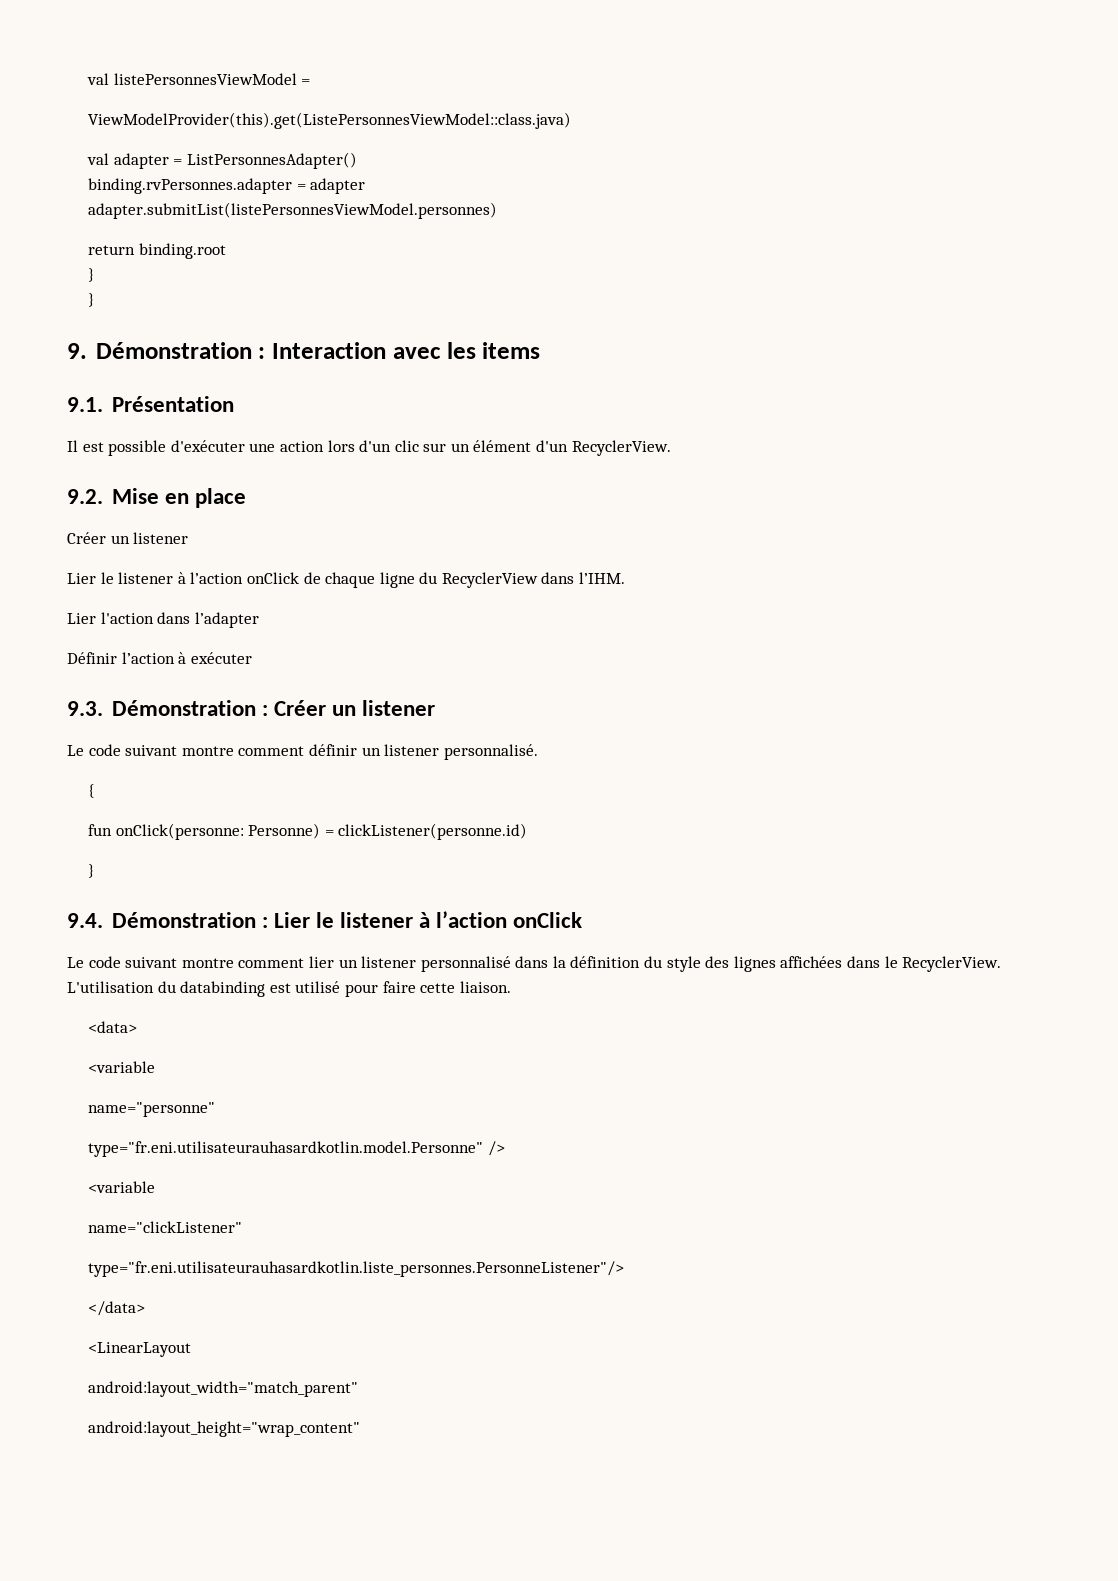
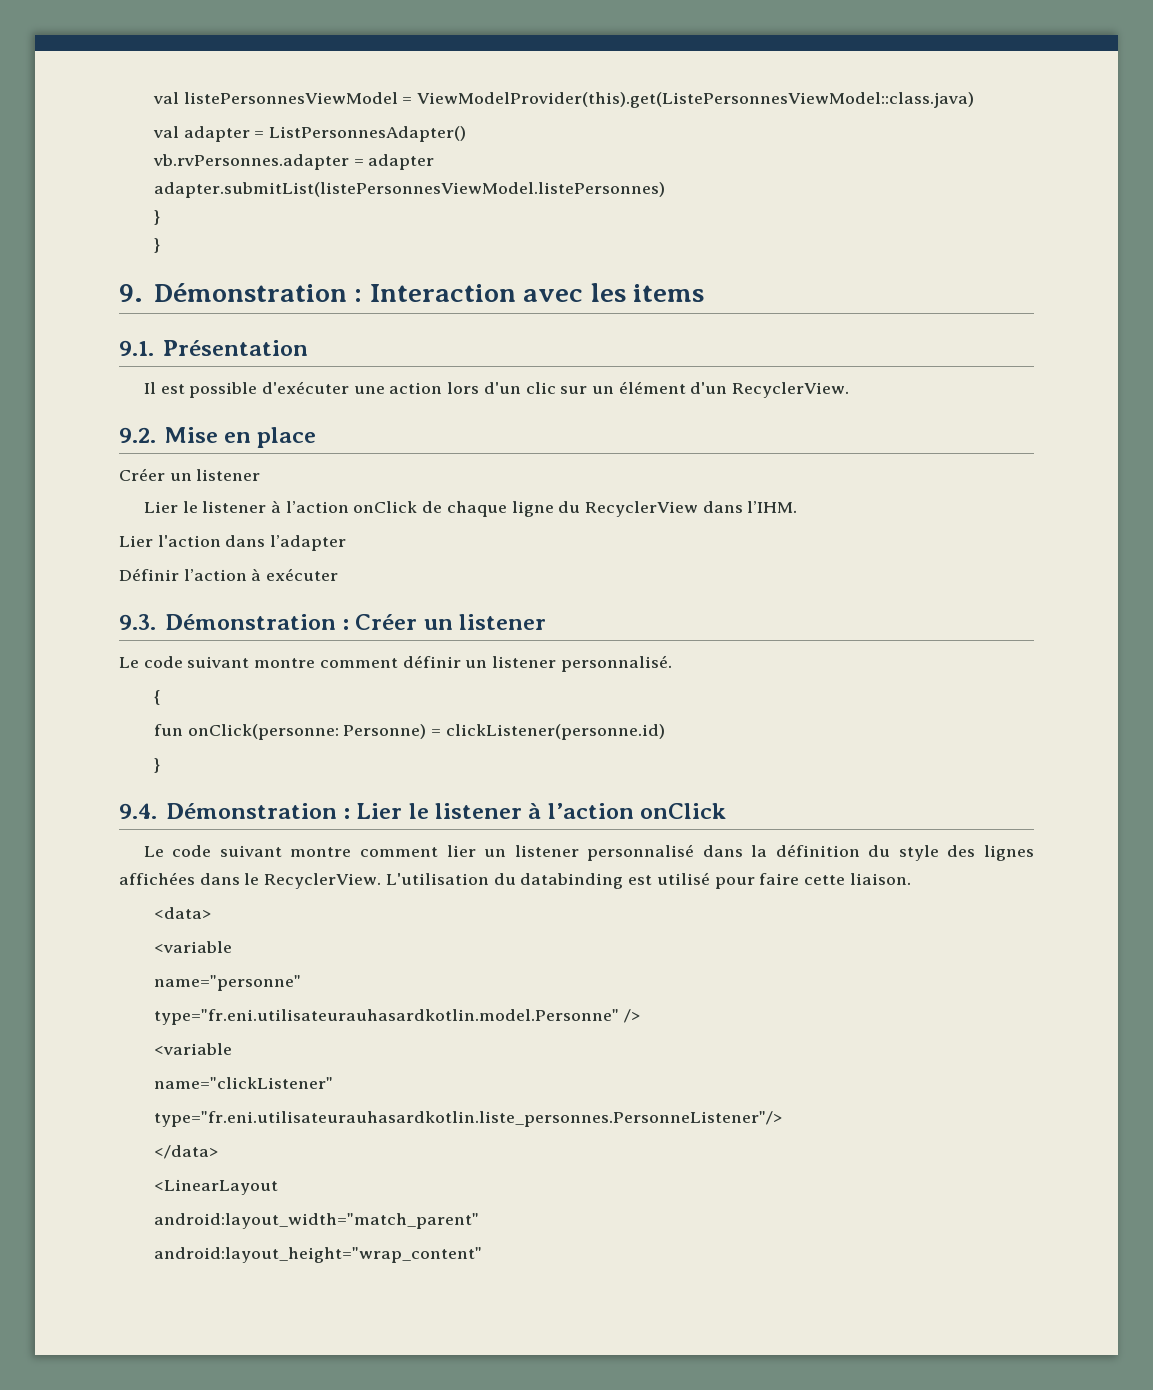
(311, 82) // -> (413, 100) none
[87,178,292,194] binding.rvPersonnes.adapter -> [152,154,349,170] vb.rvPersonnes.adapter
[87,202,497,219] [87,243,226,259] adapter.submitList(listePersonnesViewModel.personnes) // return binding.root -> [153,182,665,198] adapter.submitList(listePersonnesViewModel.listePersonnes)

